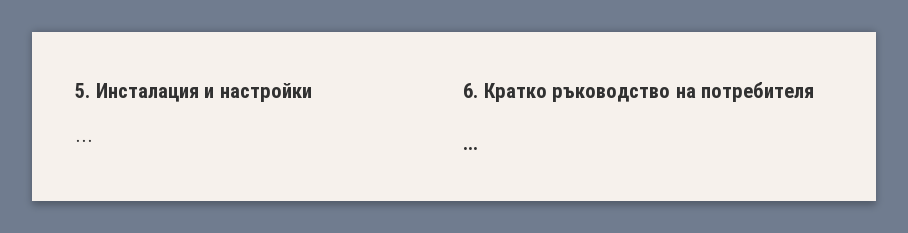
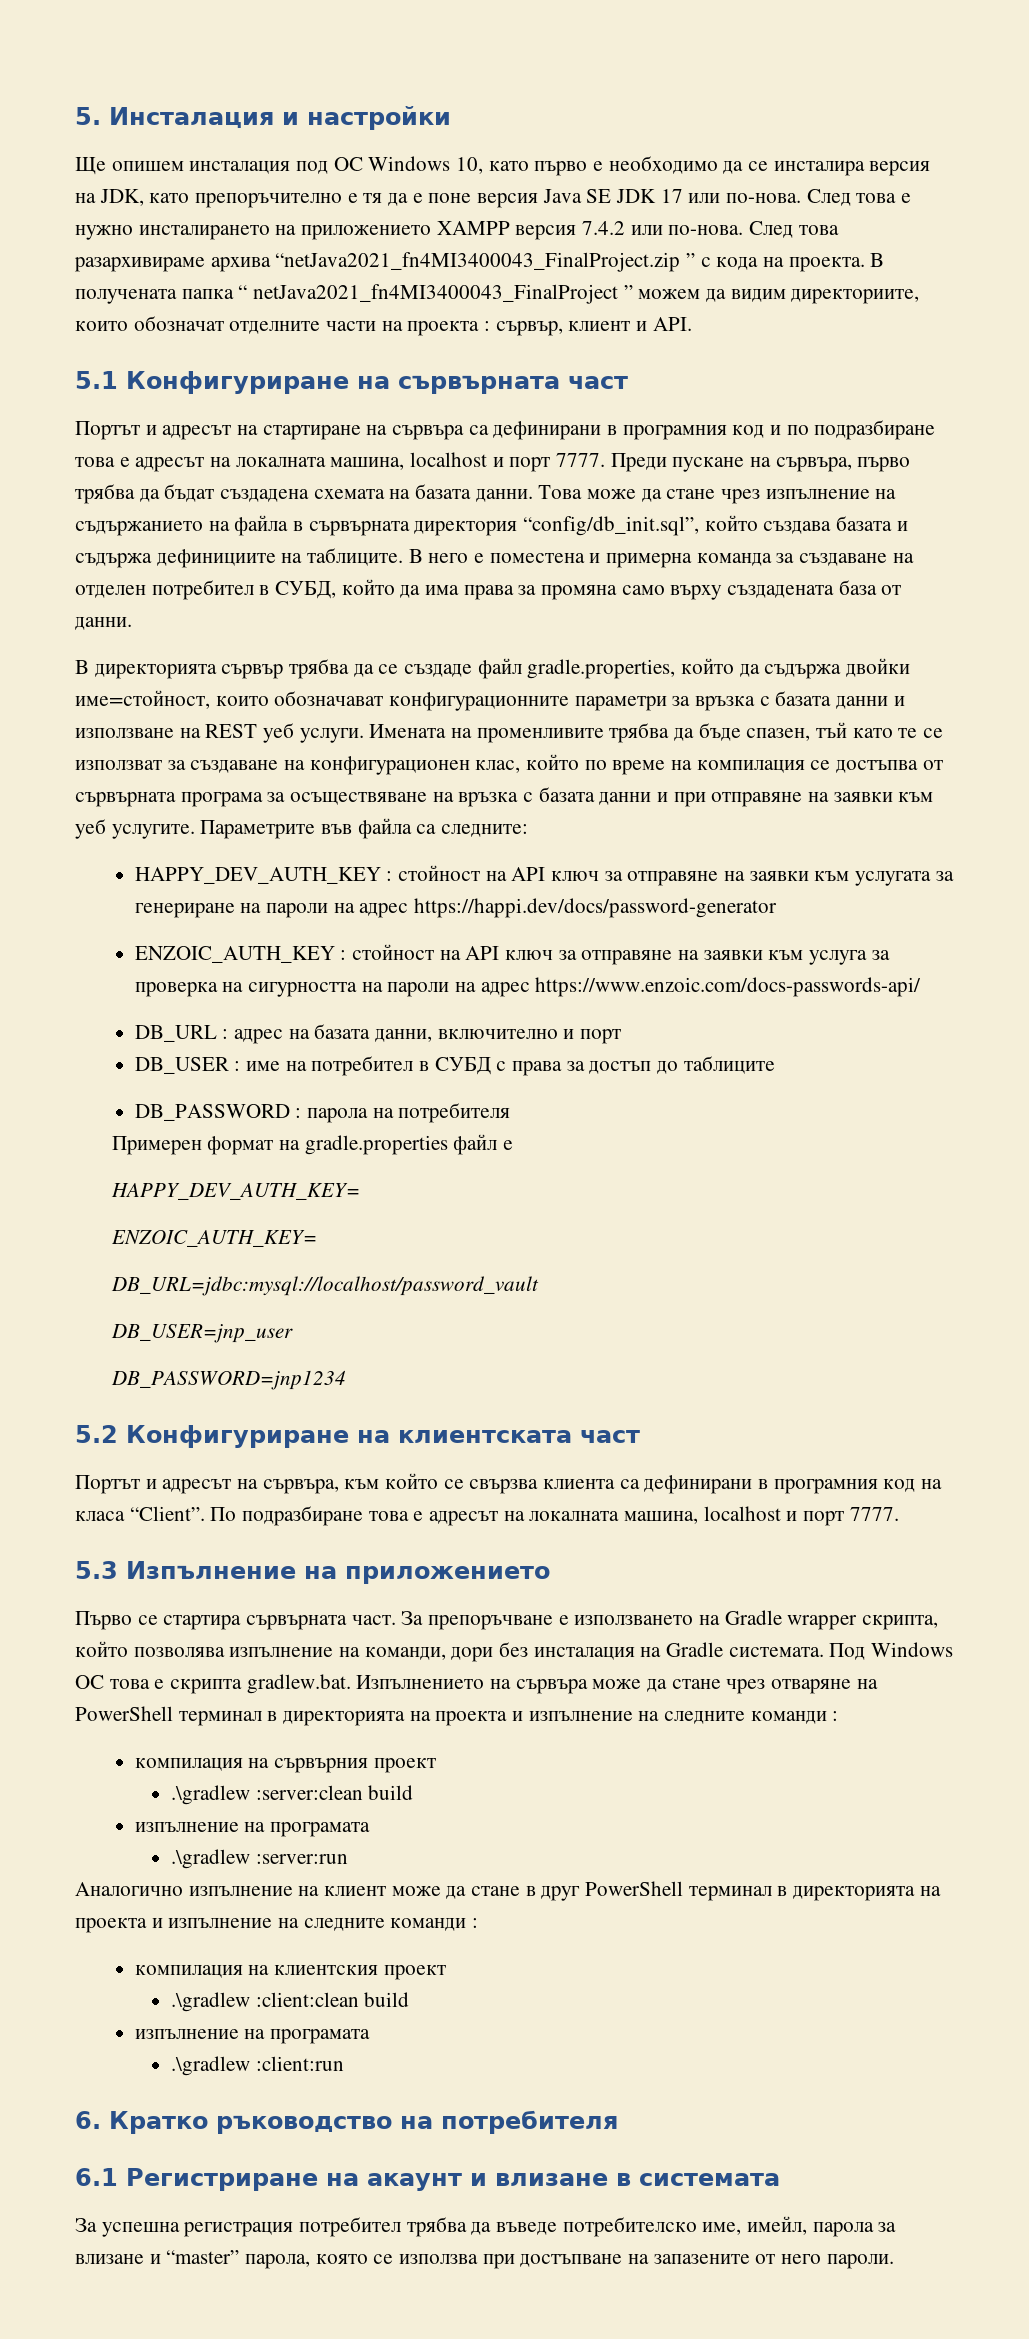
[75,139,93,142] ... -> [75,156,931,176] [75,189,912,208] [75,221,839,240] [74,252,885,272] [75,284,920,304] [75,316,692,336] [75,371,628,394] [75,420,936,440] [75,452,911,472] [75,484,897,504] [75,515,908,536] [75,548,914,568] [75,579,902,600] [75,617,132,630] [75,658,911,679] [75,690,905,711] [75,722,944,743] [75,754,943,775] [75,787,934,807] [75,818,529,839] [134,865,954,886] [134,898,777,918] [134,944,890,965] [134,977,922,997] [134,1024,621,1044] [134,1056,775,1076] [134,1103,511,1123] [111,1134,513,1155] [110,1183,360,1200] [110,1229,317,1247] [110,1276,539,1296] [110,1324,293,1343] [110,1370,346,1390] [75,1425,640,1448] [75,1473,943,1494] [75,1506,899,1526] [75,1561,550,1584] [75,1610,939,1630] [75,1641,954,1662] [75,1674,878,1694] [75,1706,839,1726] [134,1758,436,1773] [171,1785,414,1805] [134,1822,370,1837] [171,1849,348,1869] [75,1881,941,1901] [75,1918,479,1933] [134,1965,446,1980] [171,1992,410,2012] [134,2029,370,2044] [171,2056,344,2076] Ще опишем инсталация под ОС Windows 10, като първо е необходимо да се инсталира версия на JDK, като препоръчително е тя да е поне версия Java SE JDK 17 или по-нова. След това е нужно инсталирането на приложението XAMPP версия 7.4.2 или по-нова. След това разархивираме архива “netJava2021_fn4MI3400043_FinalProject.zip ” с кода на проекта. В получената папка “ netJava2021_fn4MI3400043_FinalProject ” можем да видим директориите, които обозначат отделните части на проекта : сървър, клиент и API. // 5.1 Конфигуриране на сървърната част // Портът и адресът на стартиране на сървъра са дефинирани в програмния код и по подразбиране това е адресът на локалната машина, localhost и порт 7777. Преди пускане на сървъра, първо трябва да бъдат създадена схемата на базата данни. Това може да стане чрез изпълнение на съдържанието на файла в сървърната директория “config/db_init.sql”, който създава базата и съдържа дефинициите на таблиците. В него е поместена и примерна команда за създаване на отделен потребител в СУБД, който да има права за промяна само върху създадената база от данни. // В директорията сървър трябва да се създаде файл gradle.properties, който да съдържа двойки име=стойност, които обозначават конфигурационните параметри за връзка с базата данни и използване на REST уеб услуги. Имената на променливите трябва да бъде спазен, тъй като те се използват за създаване на конфигурационен клас, който по време на компилация се достъпва от сървърната програма за осъществяване на връзка с базата данни и при отправяне на заявки към уеб услугите. Параметрите във файла са следните: // HAPPY_DEV_AUTH_KEY : стойност на API ключ за отправяне на заявки към услугата за генериране на пароли на адрес https://happi.dev/docs/password-generator // ENZOIC_AUTH_KEY : стойност на API ключ за отправяне на заявки към услуга за проверка на сигурността на пароли на адрес https://www.enzoic.com/docs-passwords-api/ // DB_URL : адрес на базата данни, включително и порт // DB_USER : име на потребител в СУБД с права за достъп до таблиците // DB_PASSWORD : парола на потребителя // Примерен формат на gradle.properties файл е // HAPPY_DEV_AUTH_KEY= // ENZOIC_AUTH_KEY= // DB_URL=jdbc:mysql://localhost/password_vault // DB_USER=jnp_user // DB_PASSWORD=jnp1234 // 5.2 Конфигуриране на клиентската част // Портът и адресът на сървъра, към който се свързва клиента са дефинирани в програмния код на класа “Client”. По подразбиране това е адресът на локалната машина, localhost и порт 7777. // 5.3 Изпълнение на приложението // Първо се стартира сървърната част. За препоръчване е използването на Gradle wrapper скрипта, който позволява изпълнение на команди, дори без инсталация на Gradle системата. Под Windows ОС това е скрипта gradlew.bat. Изпълнението на сървъра може да стане чрез отваряне на PowerShell терминал в директорията на проекта и изпълнение на следните команди : // компилация на сървърния проект // .\gradlew :server:clean build // изпълнение на програмата // .\gradlew :server:run // Аналогично изпълнение на клиент може да стане в друг PowerShell терминал в директорията на проекта и изпълнение на следните команди : // компилация на клиентския проект // .\gradlew :client:clean build // изпълнение на програмата // .\gradlew :client:run
[463,147,478,150] ... -> [75,2168,780,2191] [75,2216,897,2237] [75,2250,894,2269] 6.1 Регистриране на акаунт и влизане в системата // За успешна регистрация потребител трябва да въведе потребителско име, имейл, парола за влизане и “master” парола, която се използва при достъпване на запазените от него пароли.

